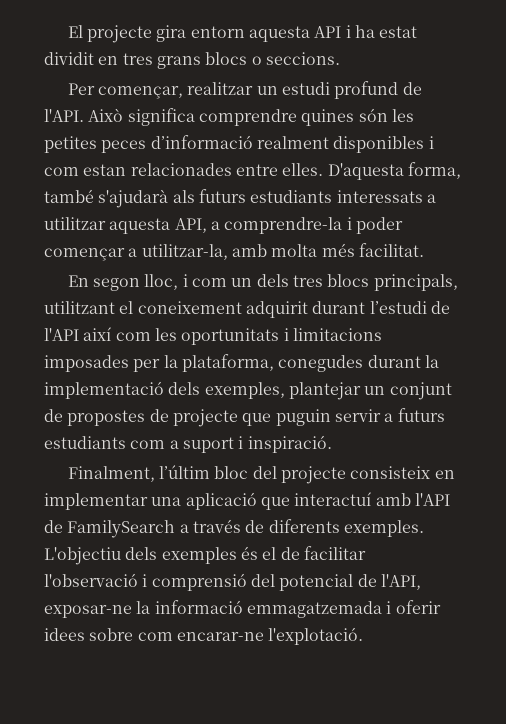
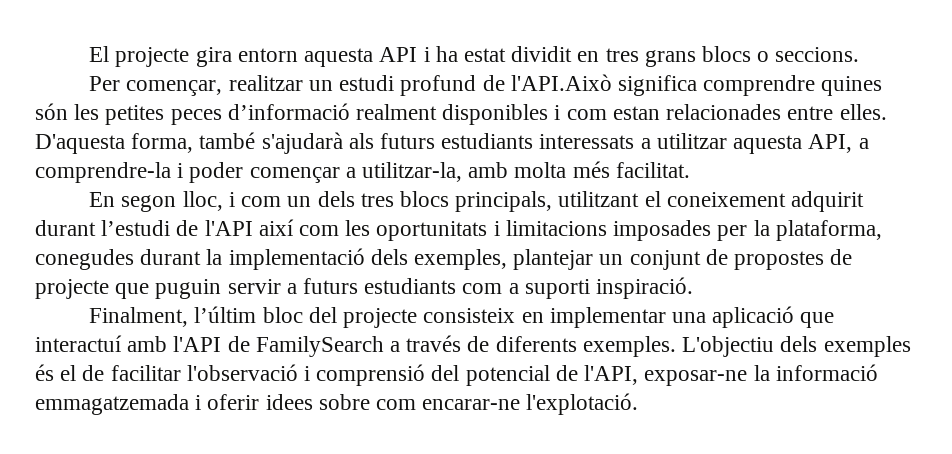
[44,108,124,122] l'API. Això -> [510,74,612,91] l'API.Això
[182,436,244,453] suport i -> [524,279,590,299] suporti

